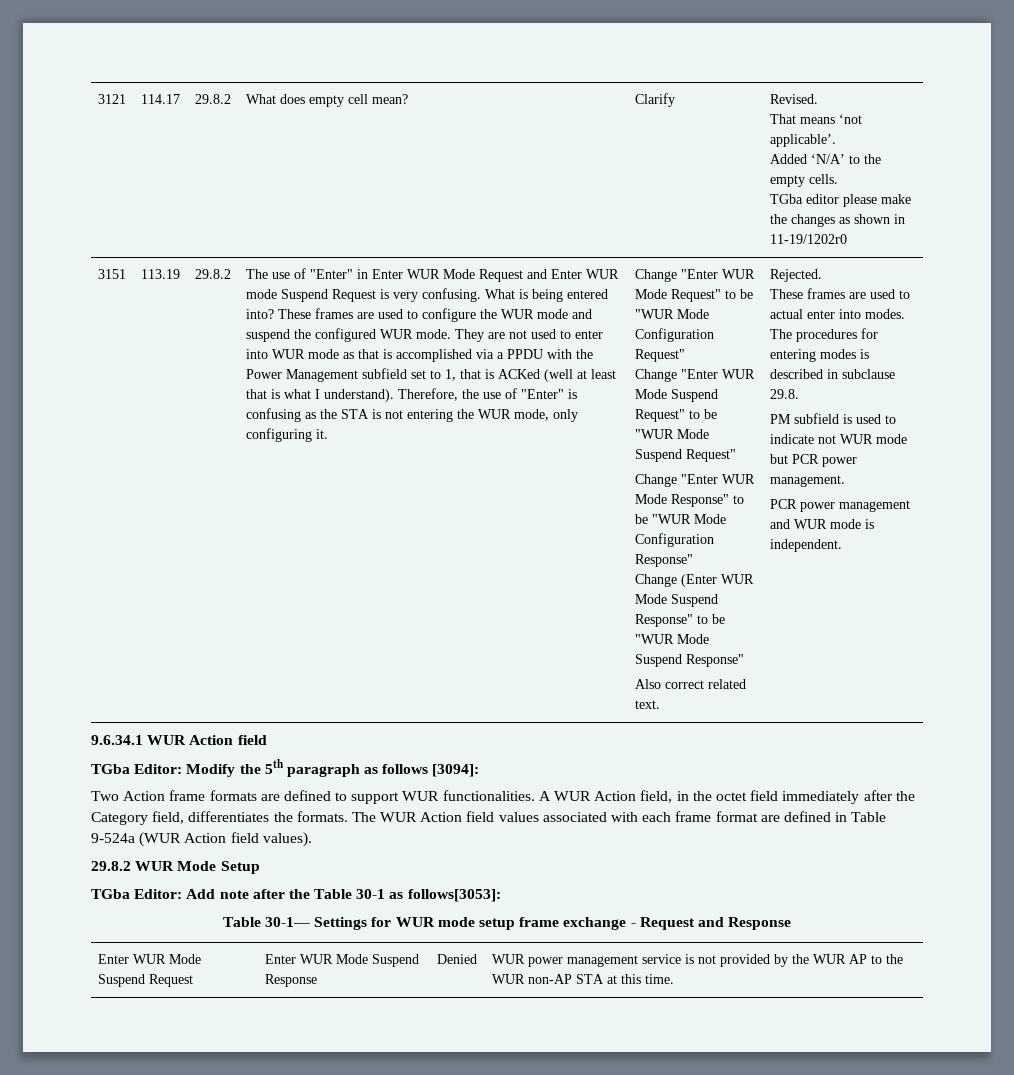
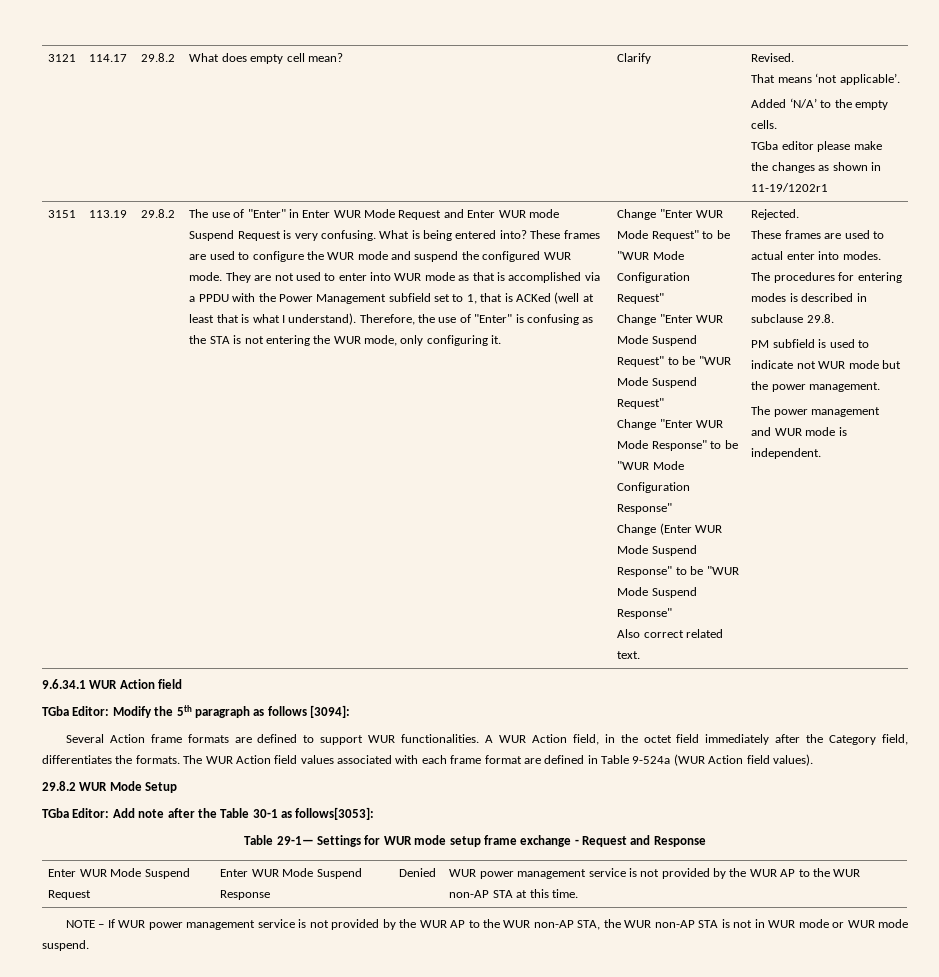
[770,234,848,244] 11-19/1202r0 -> [751,183,829,192] 11-19/1202r1
[792,454,820,464] PCR -> [751,381,769,390] the
[770,499,798,509] PCR -> [751,406,771,415] The
[91,791,119,801] Two -> [65,734,104,743] Several
[265,917,311,927] 30-1— -> [276,836,314,845] 29-1—
(675, 979) none -> [65,919,908,930] [42,940,89,951] // NOTE – If WUR power management service is not provided by the WUR AP to the WUR non-AP STA, the WUR non-AP STA is not in WUR mode or WUR mode suspend.

